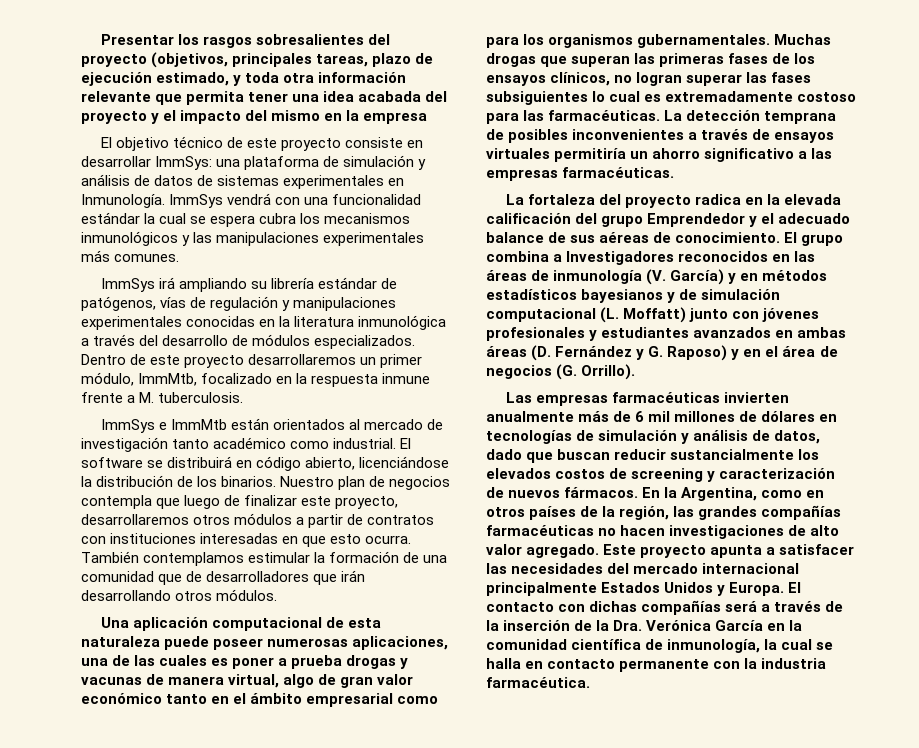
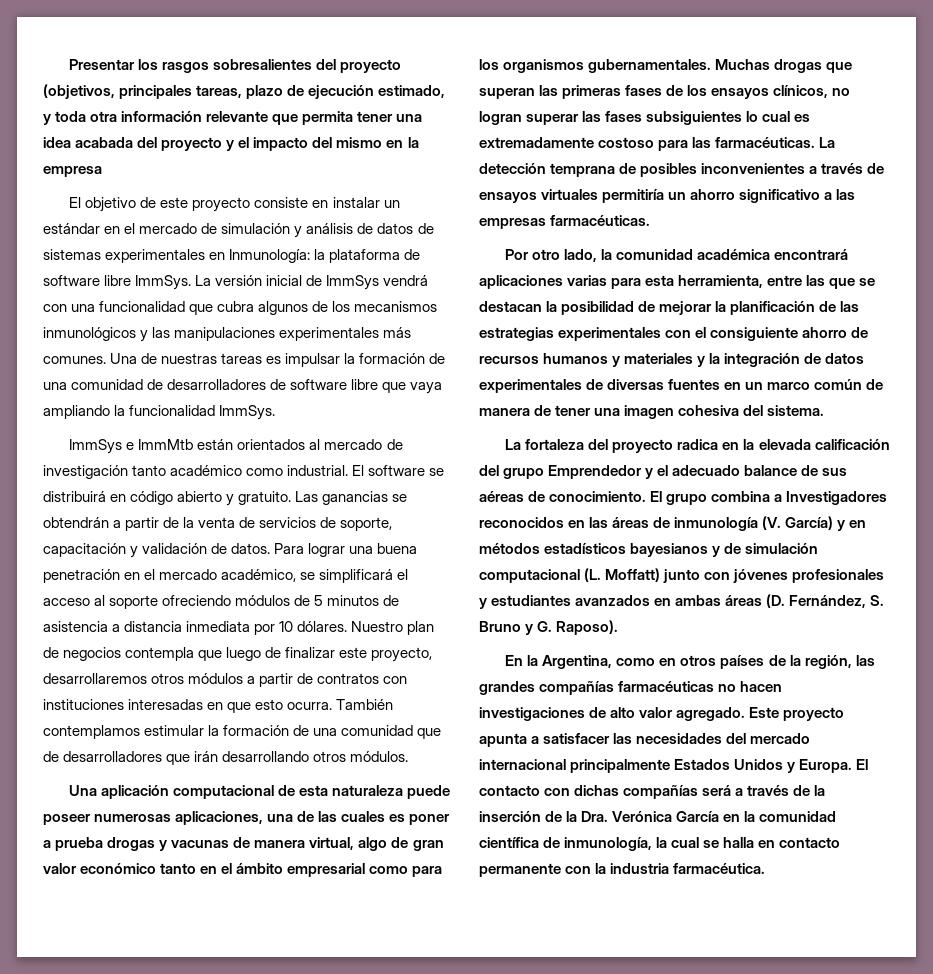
[172,136,223,148] técnico -> (137, 204) none
[81,156,320,170] desarrollar ImmSys: una plataforma -> [332,197,400,208] [43,223,198,234] instalar un estándar en el mercado
[81,194,165,208] Inmunología. -> [229,249,421,263] [43,275,323,290] Inmunología: la plataforma de software libre ImmSys. La versión inicial de
[81,212,297,227] estándar la cual se espera cubra -> [189,301,329,315] que cubra algunos de
[100,277,398,292] [81,296,397,311] [81,315,447,330] [81,334,416,349] [81,354,423,368] [81,372,431,387] [81,392,244,403] // ImmSys irá ampliando su librería estándar de patógenos, vías de regulación y manipulaciones experimentales conocidas en la literatura inmunológica a través del desarrollo de módulos especializados. Dentro de este proyecto desarrollaremos un primer módulo, ImmMtb, focalizado en la respuesta inmune frente a M. tuberculosis. -> [110,353,446,367] [43,379,443,394] [43,405,276,420] Una de nuestras tareas es impulsar la formación de una comunidad de desarrolladores de software libre que vaya ampliando la funcionalidad ImmSys.
[305,456,450,470] [81,475,277,487] abierto, licenciándose la distribución de los binarios. -> [177,491,408,506] [43,517,393,531] [43,543,418,558] [43,569,409,583] [43,595,400,609] [43,621,348,635] abierto y gratuito. Las ganancias se obtendrán a partir de la venta de servicios de soporte, capacitación y validación de datos. Para lograr una buena penetración en el mercado académico, se simplificará el acceso al soporte ofreciendo módulos de 5 minutos de asistencia a distancia inmediata por 10 dólares.
(675, 172) none -> [505,249,849,262] [479,275,876,289] [479,301,860,315] [479,327,869,341] [479,353,865,367] [479,379,884,393] [479,405,825,419] // Por otro lado, la comunidad académica encontrará aplicaciones varias para esta herramienta, entre las que se destacan la posibilidad de mejorar la planificación de las estrategias experimentales con el consiguiente ahorro de recursos humanos y materiales y la integración de datos experimentales de diversas fuentes en un marco común de manera de tener una imagen cohesiva del sistema.
[555,345,838,361] [486,364,636,380] [505,392,790,406] [486,411,838,422] [486,430,821,444] [486,449,820,463] [486,468,836,482] [486,487,639,498] Fernández y G. Raposo) y en el área de negocios (G. Orrillo). // Las empresas farmacéuticas invierten anualmente más de 6 mil millones de dólares en tecnologías de simulación y análisis de datos, dado que buscan reducir sustancialmente los elevados costos de screening y caracterización de nuevos fármacos. -> [789,595,885,608] [479,620,619,635] Fernández, S. Bruno y G. Raposo). //

